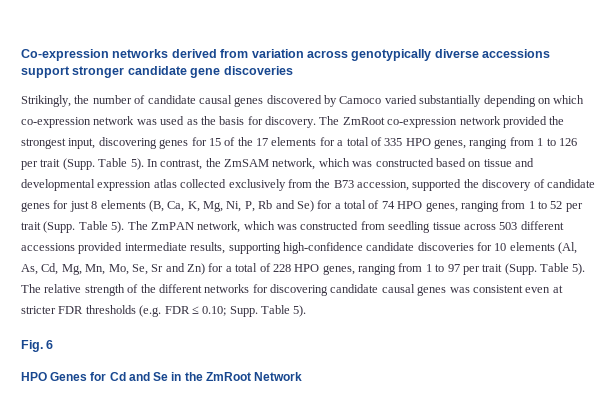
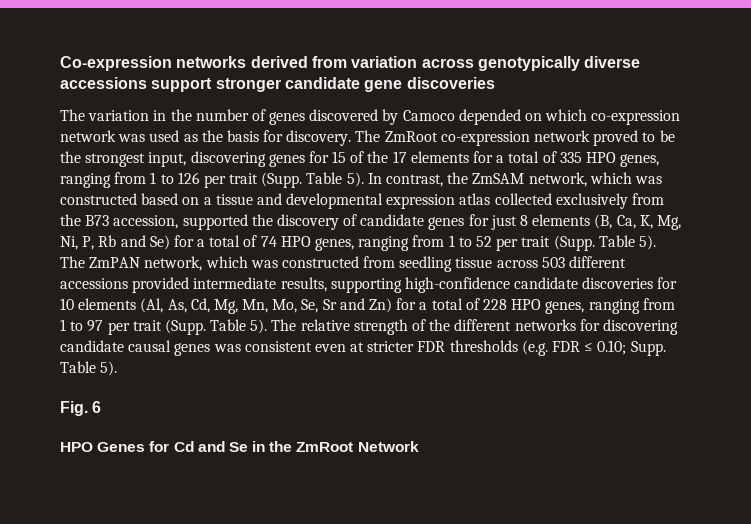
[21,95,71,107] Strikingly, -> [60,109,167,121] The variation in
[147,95,232,104] candidate causal -> (266, 115) none
[384,95,536,107] varied substantially depending -> [458,109,521,125] depended
[502,116,547,128] provided -> [593,130,675,146] proved to be
(482, 164) none -> [203,197,212,205] a

